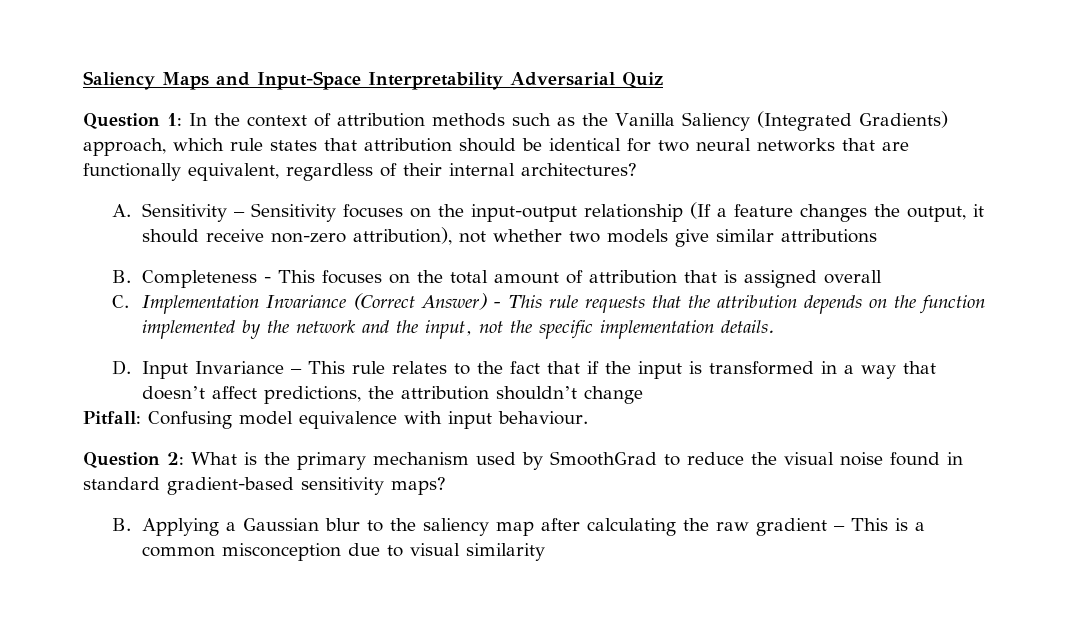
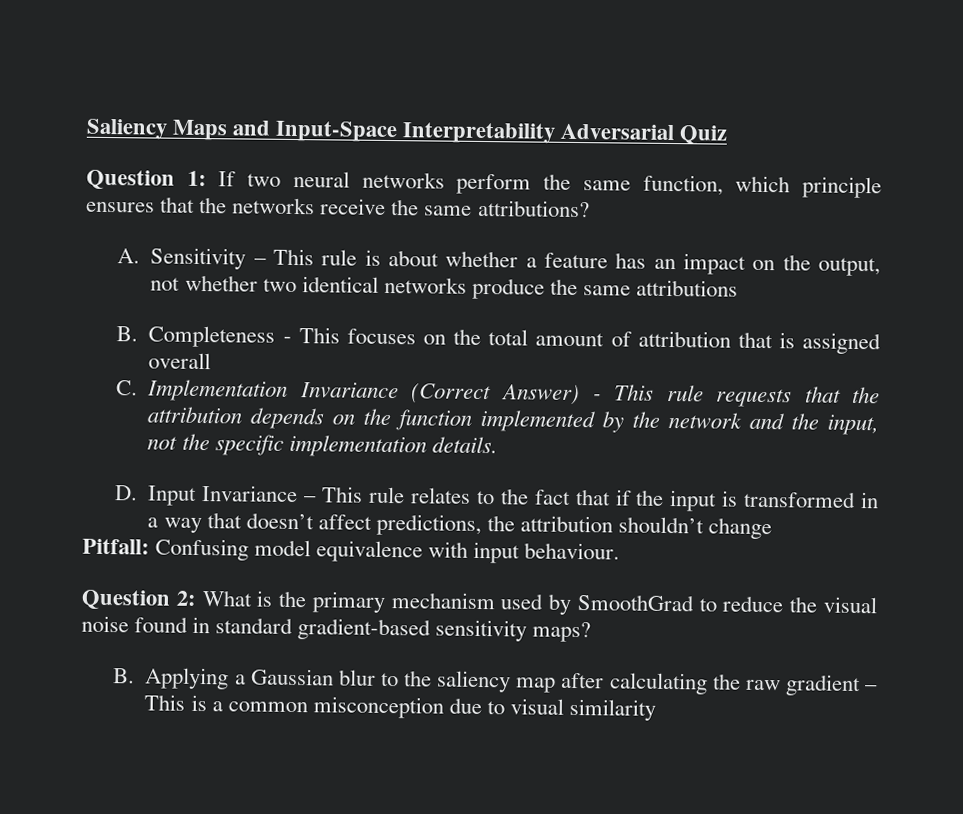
[189,111,948,131] [83,138,909,156] [83,163,637,181] [112,202,984,222] [141,227,774,247] In the context of attribution methods such as the Vanilla Saliency (Integrated Gradients) approach, which rule states that attribution should be identical for two neural networks that are functionally equivalent, regardless of their internal architectures? // A. Sensitivity – Sensitivity focuses on the input-output relationship (If a feature changes the output, it should receive non-zero attribution), not whether two models give similar -> [218,170,883,199] [86,196,590,218] [117,247,881,277] [150,274,632,300] If two neural networks perform the same function, which principle ensures that the networks receive the same attributions? // A. Sensitivity – This rule is about whether a feature has an impact on the output, not whether two identical networks produce the same

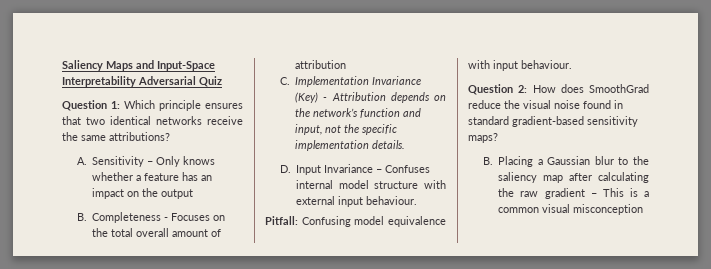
[218,170,791,196] If two neural networks perform the same function, which -> [124,100,155,109] Which
[199,196,228,214] the -> [86,116,151,125] two identical
[273,248,440,267] This rule is about -> [156,156,216,167] Only knows
[817,257,881,277] [150,274,739,300] output, not whether two identical networks produce the same attributions -> [161,189,194,199] output
[298,327,416,345] This focuses -> [171,213,211,221] Focuses
(529, 337) none -> [136,228,170,237] overall
[737,331,882,355] [148,352,212,370] that is assigned overall -> (347, 64) none
[411,383,880,408] [147,406,820,433] (Correct Answer) - This rule requests that the attribution depends on the function implemented by the network and the -> [295,92,446,103] [295,108,422,118] (Key) - Attribution depends on the network’s function and
[321,486,880,512] [147,512,773,540] This rule relates to the fact that if the input is transformed in a way that doesn’t affect predictions, the attribution shouldn’t change -> [385,165,431,173] [296,180,446,189] [296,196,418,207] Confuses internal model structure with external input behaviour.
[201,590,717,615] What is the primary mechanism used by SmoothGrad to -> [532,84,649,93] How does SmoothGrad
[144,667,230,690] Applying -> [498,156,534,167] Placing
[312,696,657,721] misconception due to visual similarity -> [542,204,644,215] visual misconception

